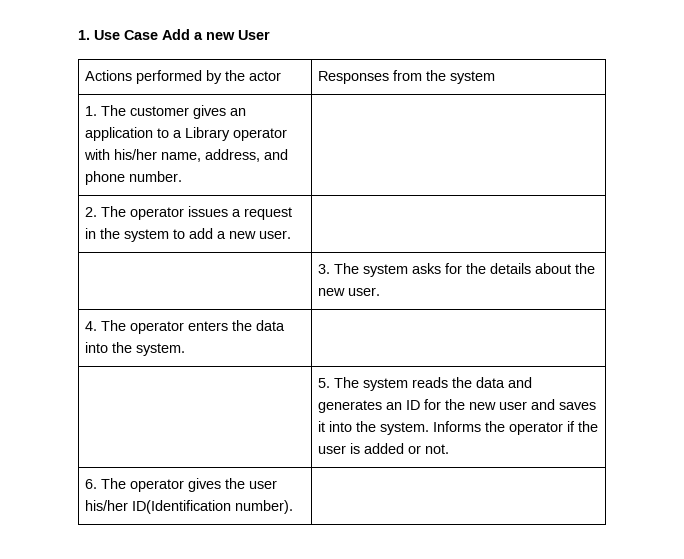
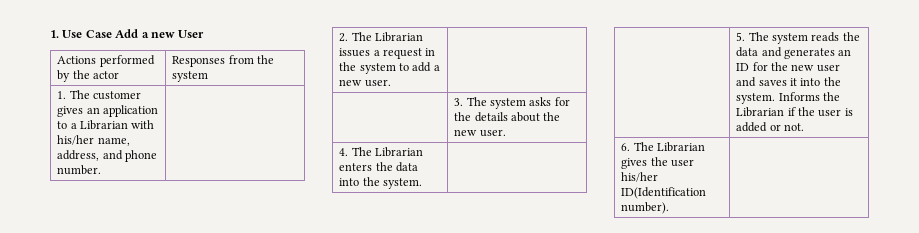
[184,127,287,141] Library operator -> [79,120,128,130] Librarian
[129,207,184,220] operator -> [374,32,423,42] Librarian
[129,321,184,334] operator -> [374,147,423,157] Librarian
[508,422,563,435] operator -> [736,107,785,117] Librarian
[129,479,184,492] operator -> [656,142,705,152] Librarian

